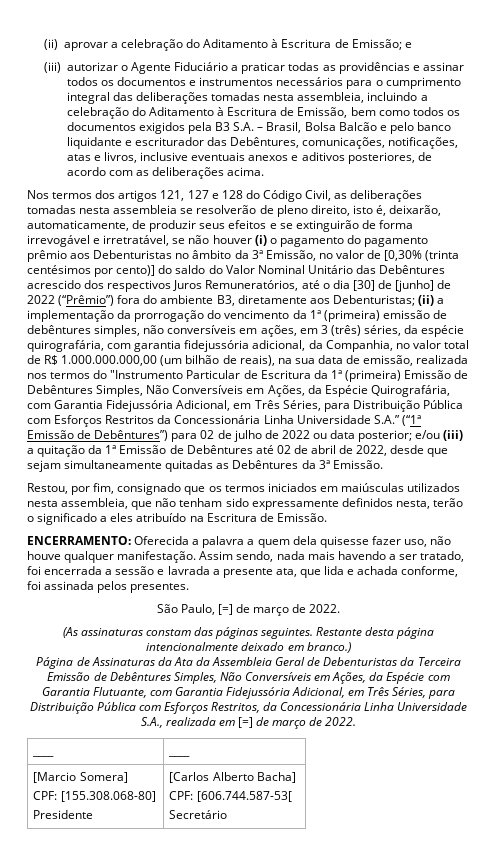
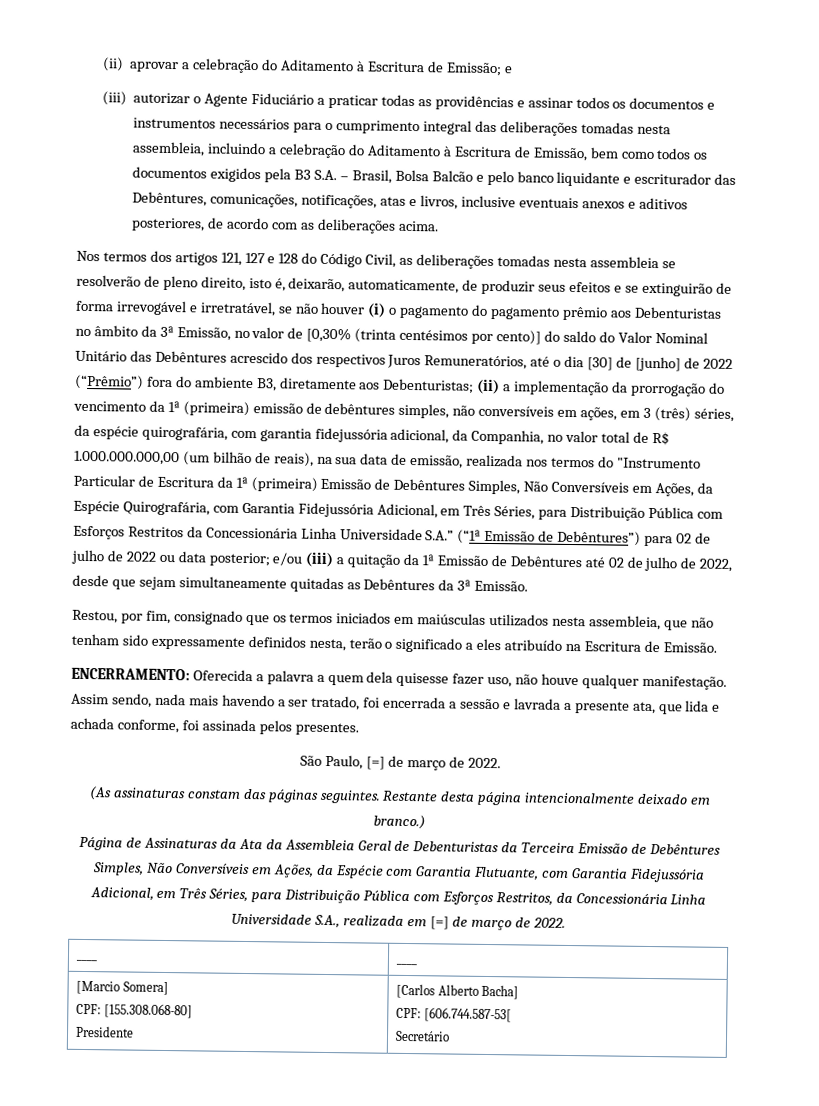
[311,445,337,454] abril -> [644,556,678,572] julho

